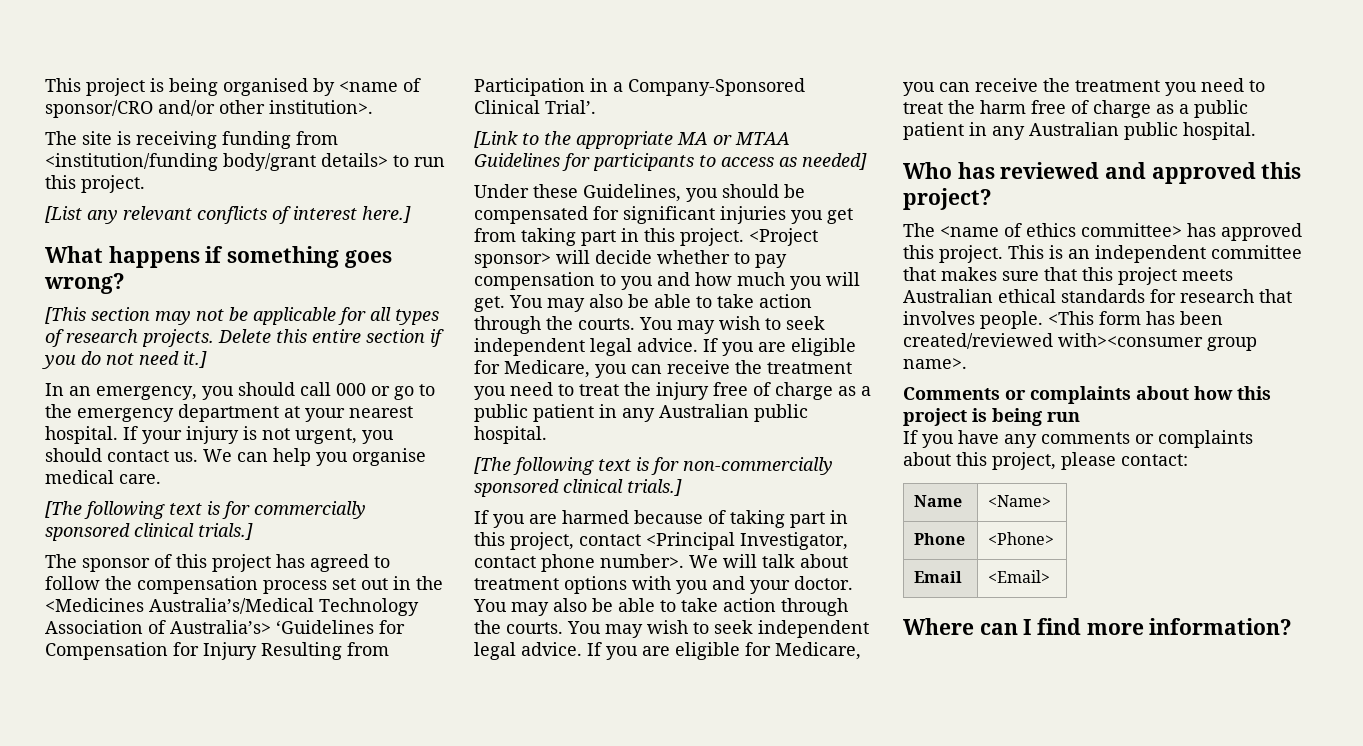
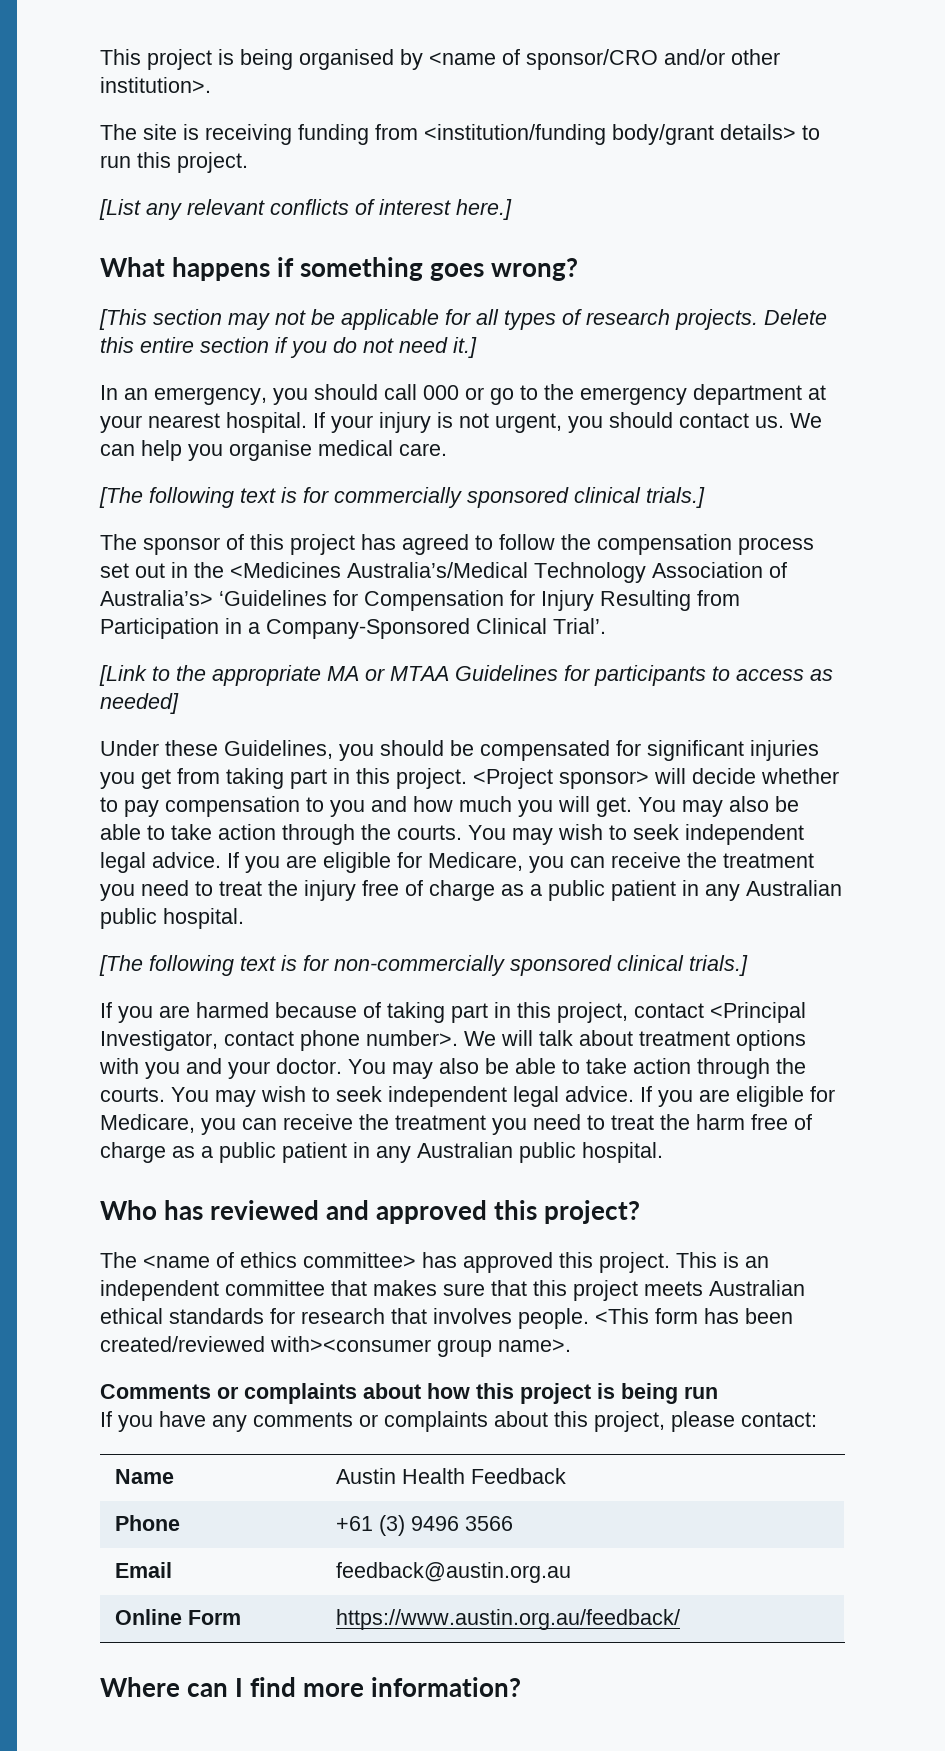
[988,495,1052,507] [914,533,966,545] [988,532,1055,545] [914,571,963,583] [988,570,1051,583] <Name> // Phone | <Phone> // Email | <Email> -> [336,1468,567,1484] [115,1515,181,1531] [336,1515,514,1536] [115,1562,173,1578] [336,1562,572,1583] [115,1609,242,1625] [336,1609,681,1630] Austin Health Feedback // Phone | +61 (3) 9496 3566 // Email | feedback@austin.org.au // Online Form | https://www.austin.org.au/feedback/

